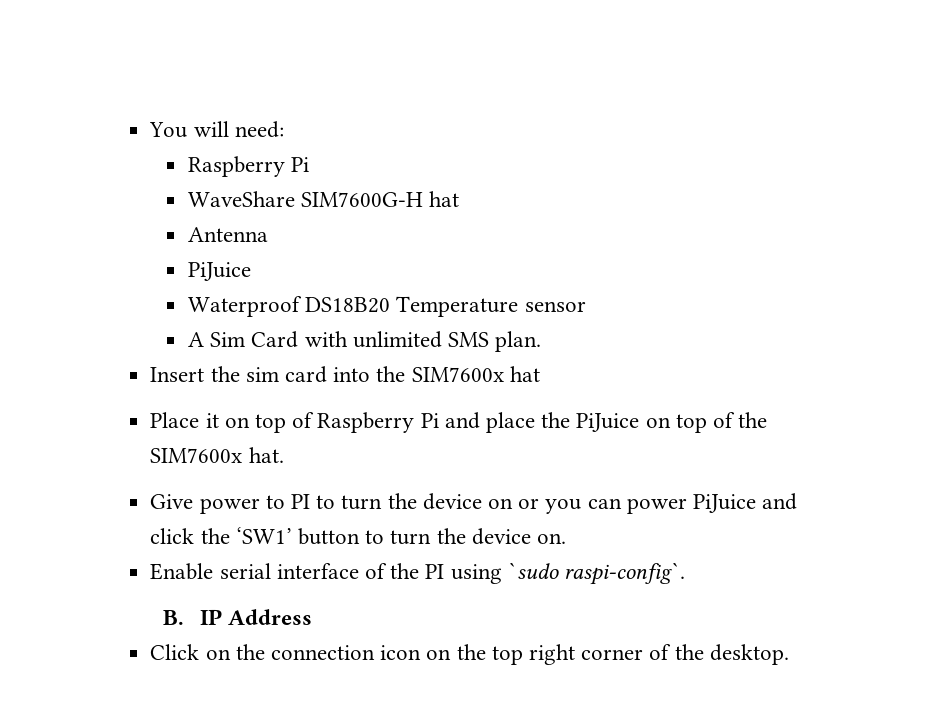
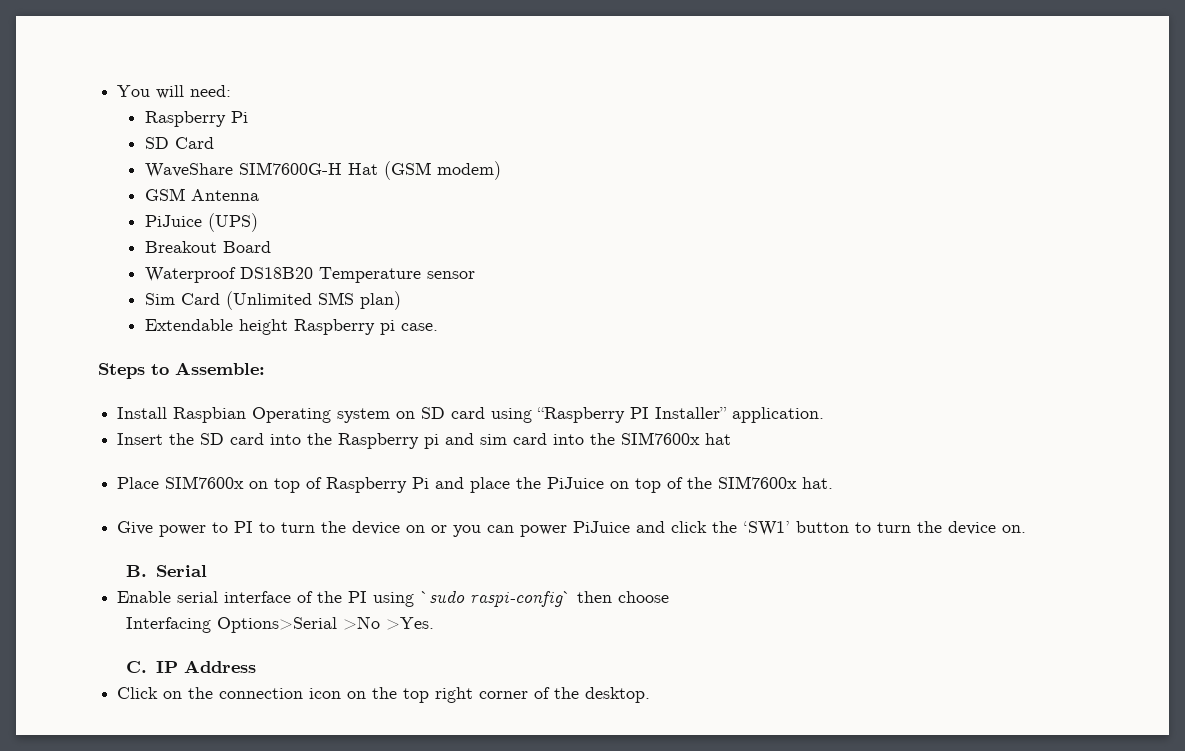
(310, 164) none -> [145,137,215,149] // SD Card
[429,191,460,207] hat // -> [348,161,502,180] [145,188,186,201] Hat (GSM modem) // GSM
(251, 271) none -> [208,213,259,232] [145,241,272,253] (UPS) // Breakout Board
[187,332,204,347] A -> (476, 275) none
[304,331,542,352] [150,366,240,382] with unlimited SMS plan. // Insert the -> [226,291,402,310] [145,319,439,335] [98,362,265,379] [117,407,825,423] [117,433,475,449] (Unlimited SMS plan) // Extendable height Raspberry pi case. // Steps to Assemble: // Install Raspbian Operating system on SD card using “Raspberry PI Installer” application. // Insert the SD card into the Raspberry pi and
[205,413,219,428] it -> [165,476,245,489] SIM7600x
(566, 538) none -> [125,565,207,577] // B. Serial
[563,562,685,585] [162,610,184,625] raspi-config`. // B. -> [470,591,670,607] [125,616,434,633] [125,661,147,673] raspi-config` then choose // Interfacing Options>Serial >No >Yes. // C.

